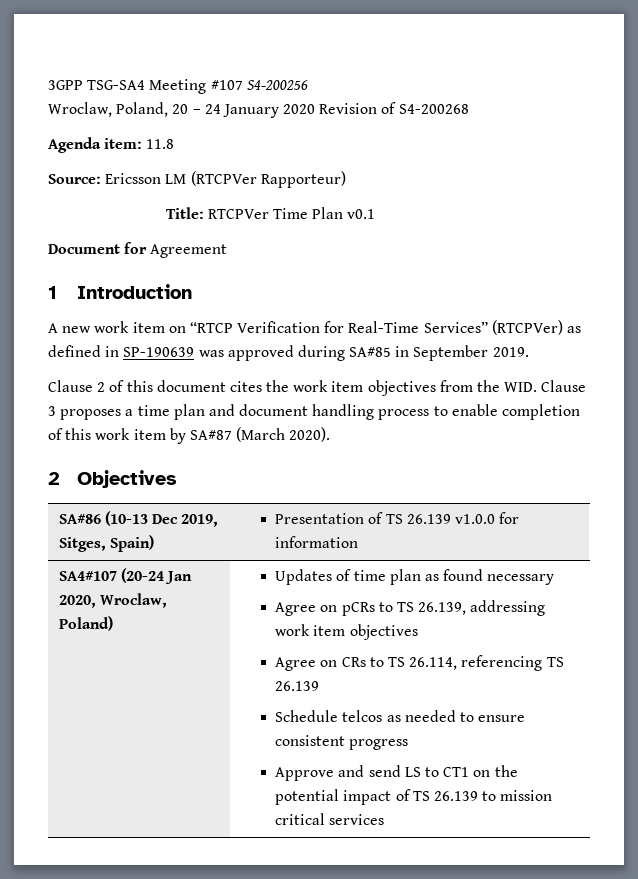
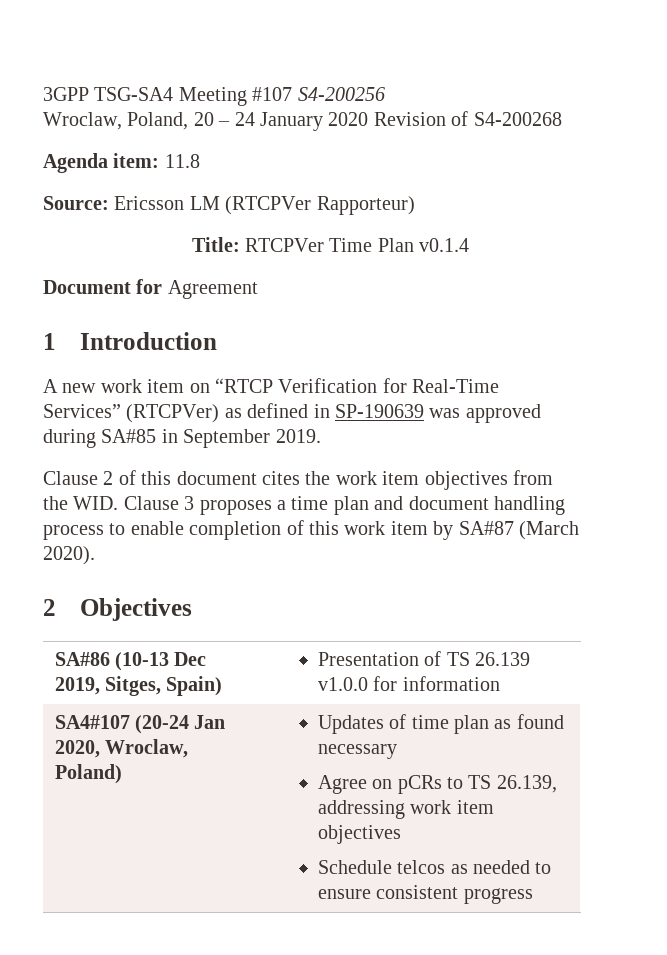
[347,209,376,219] v0.1 -> [419,238,470,252] v0.1.4
[275,655,564,671] [275,681,320,691] // Agree on CRs to TS 26.114, referencing TS 26.139 -> (401, 834) none
[275,765,518,781] [275,789,553,805] [275,813,385,825] // Approve and send LS to CT1 on the potential impact of TS 26.139 to mission critical services -> (533, 896) none

